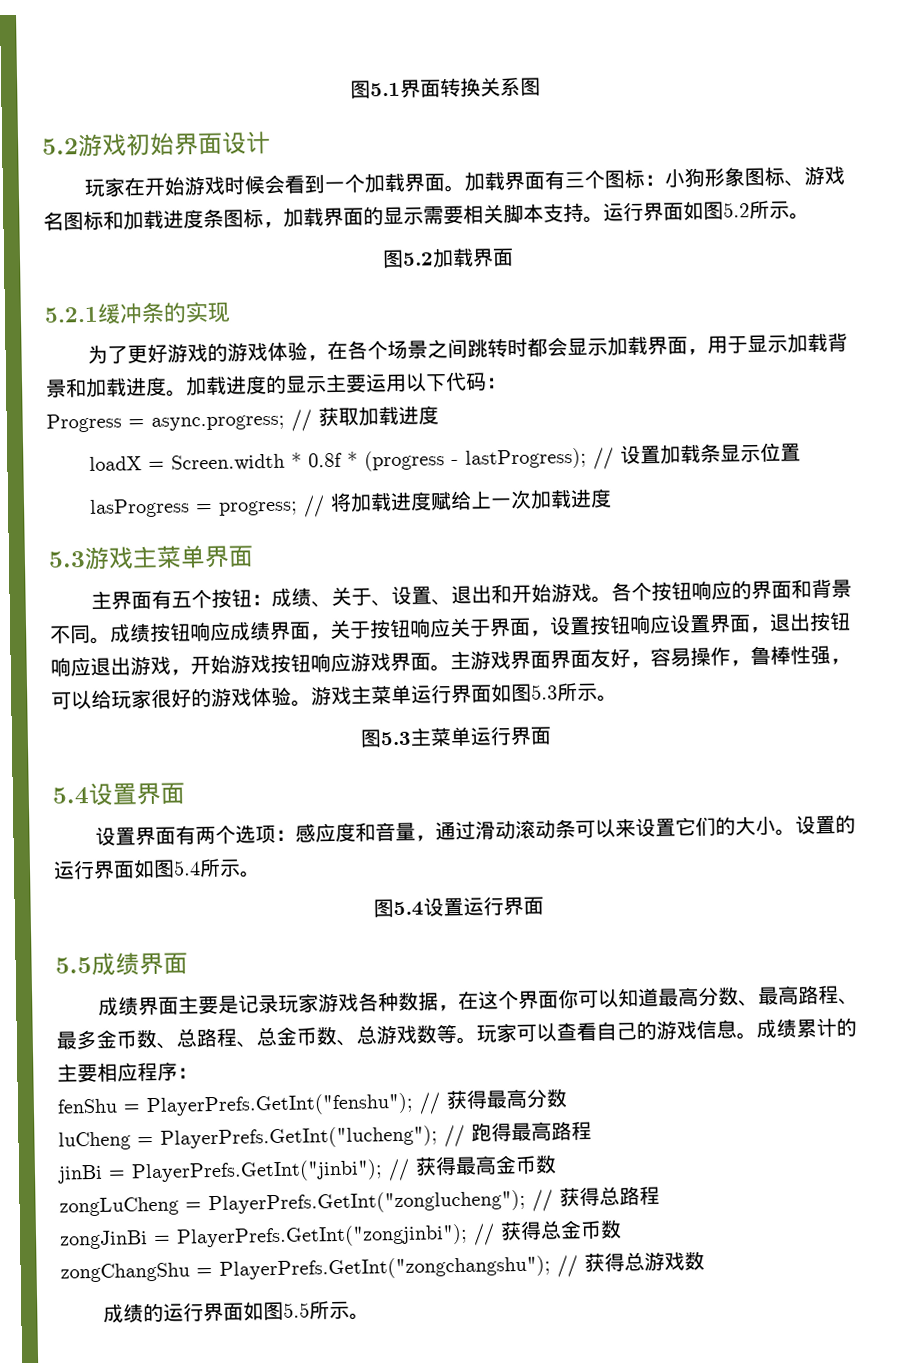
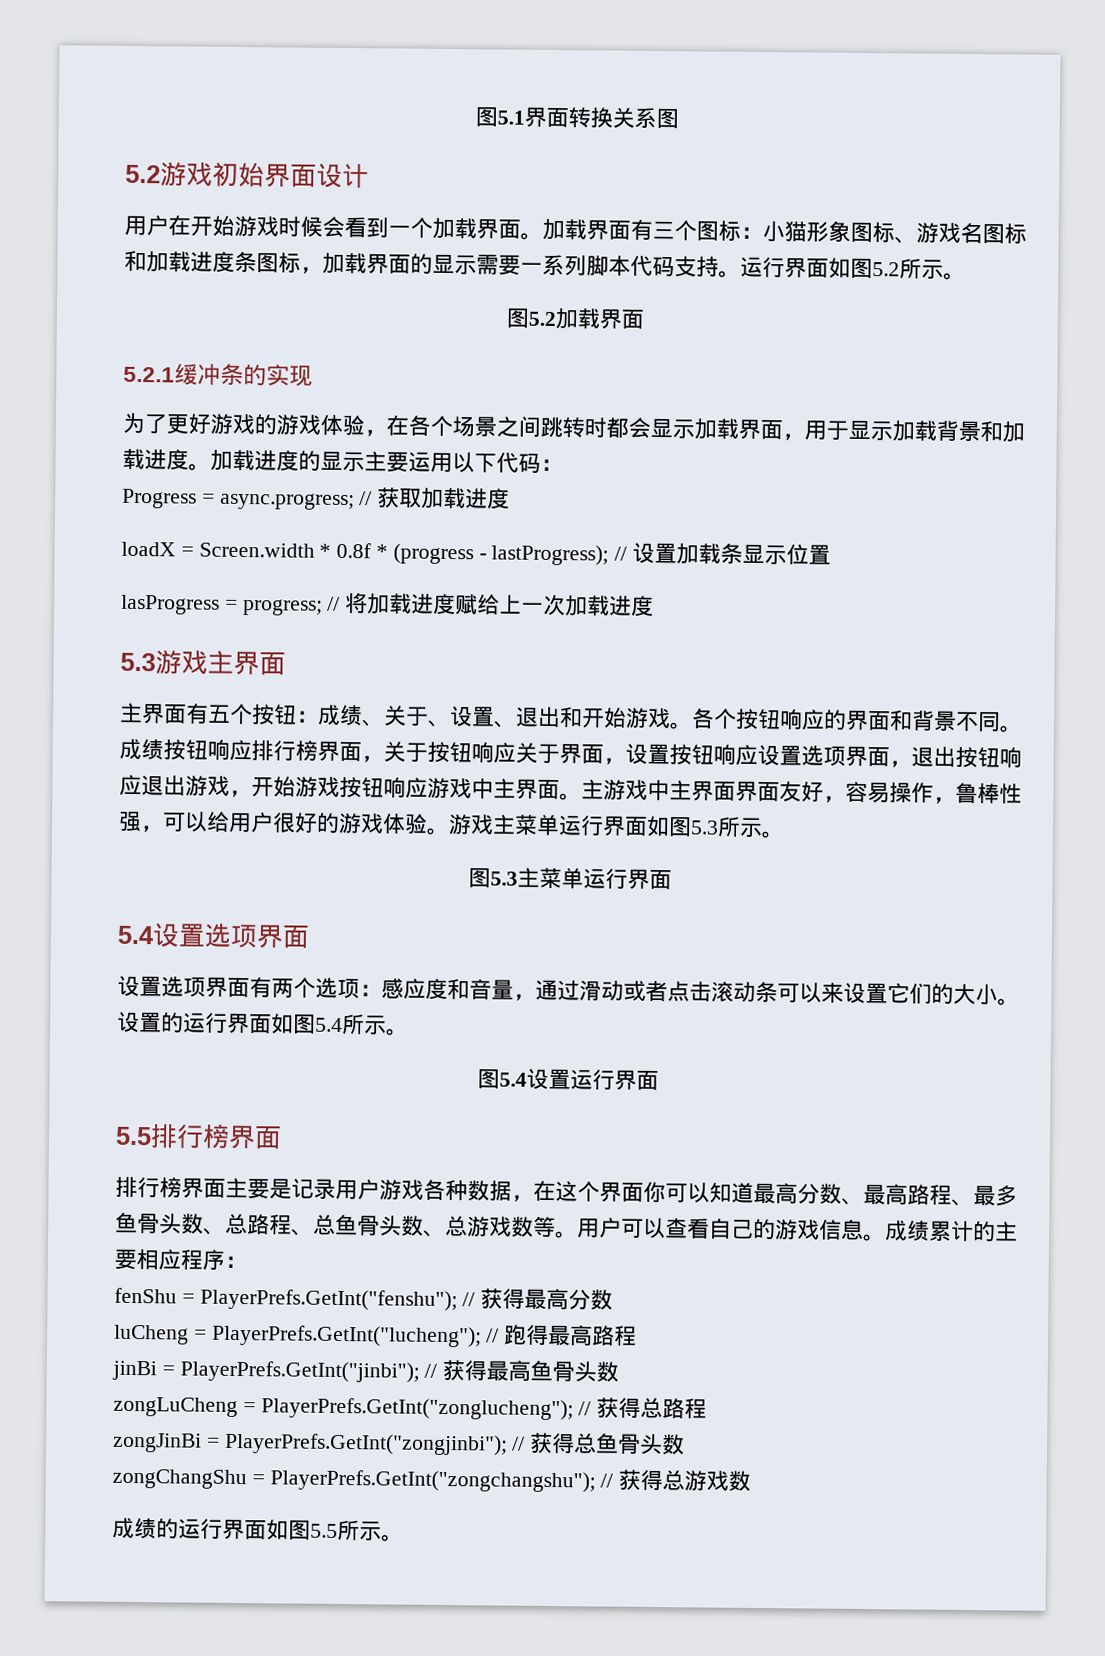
[84,177,126,197] 玩家 -> [124,215,169,236] 用户
[684,167,706,188] 狗 -> [784,221,807,242] 猫
[463,203,544,224] 相关脚本 -> [520,254,675,278] 一系列脚本代码
[156,545,206,569] 菜单 -> (234, 662) none
[229,621,271,641] 成绩 -> [251,740,318,762] 排行榜
(711, 624) none -> [801,745,846,766] 选项
(391, 662) none -> [471,778,516,800] 中主
(511, 660) none -> [647,779,692,802] 中主
[111,688,152,709] 玩家 -> [228,812,274,833] 用户
(137, 794) none -> [204,922,258,949] 选项
(137, 836) none -> [161,976,206,997] 选项
(517, 830) none -> [623,980,712,1003] 或者点击
[91,952,188,976] [98,996,140,1016] 成绩界面 // 成绩 -> [150,1123,282,1150] [115,1176,182,1199] 排行榜界面 // 排行榜
[278,993,320,1013] 玩家 -> [335,1179,380,1200] 用户
[96,1029,137,1049] 金币 -> [115,1211,182,1235] 鱼骨头
[276,1026,317,1046] 金币 -> [335,1213,402,1237] 鱼骨头
[476,1023,517,1043] 玩家 -> [577,1217,622,1238] 用户
[495,1155,537,1175] 金币 -> [530,1359,598,1383] 鱼骨头
[560,1219,602,1240] 金币 -> [595,1432,664,1455] 鱼骨头

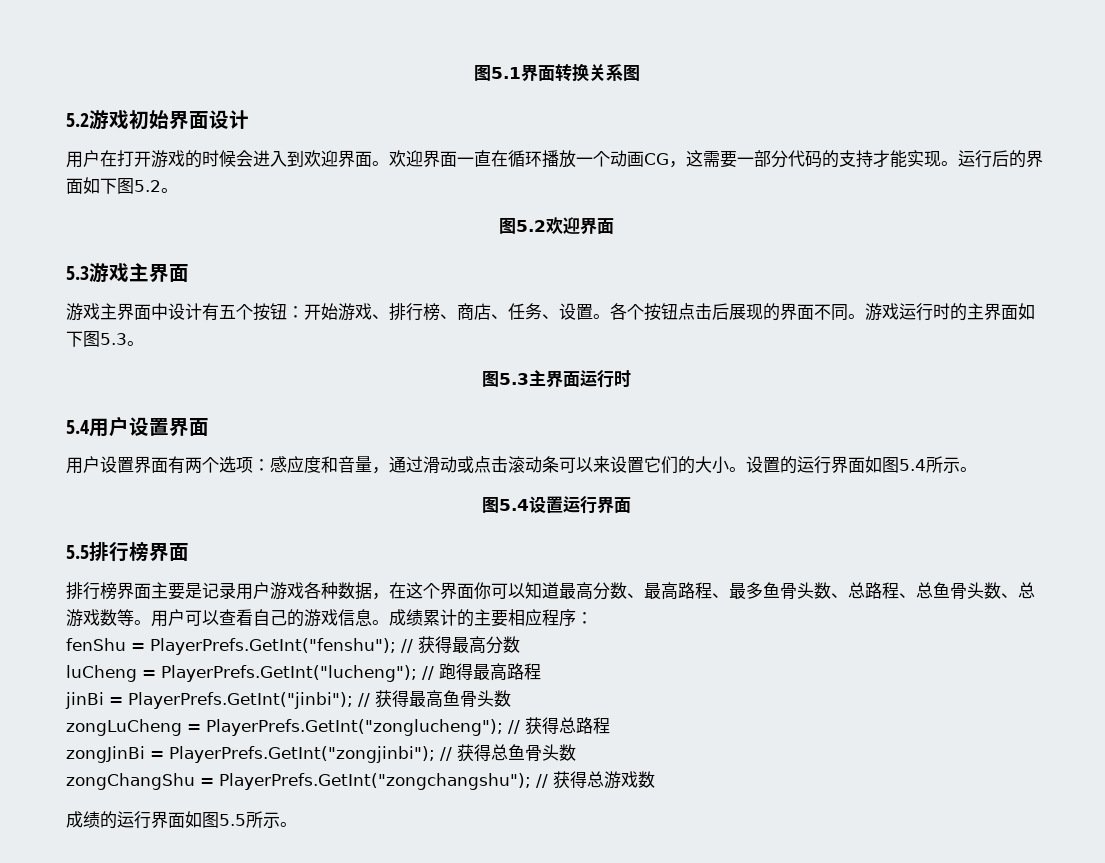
[190,215,1027,245] [124,250,944,279] 开始游戏时候会看到一个加载界面。加载界面有三个图标：小猫形象图标、游戏名图标和加载进度条图标，加载界面的显示需要一系列脚本代码支持。运行界面如图5.2所示 -> [117,150,1043,168] [66,177,161,194] 打开游戏的时候会进入到欢迎界面。欢迎界面一直在循环播放一个动画CG，这需要一部分代码的支持才能实现。运行后的界面如下图5.2
[555,308,644,330] [123,363,313,387] [122,412,1025,443] [122,448,563,474] [122,487,511,511] [121,541,832,566] [121,591,655,617] [120,649,286,676] [119,702,1023,733] [119,738,1022,769] [119,774,1022,804] [118,810,784,839] [468,867,672,890] [117,922,310,949] [117,975,206,997] 加载界面 // 5.2.1缓冲条的实现 // 为了更好游戏的游戏体验，在各个场景之间跳转时都会显示加载界面，用于显示加载背景和加载进度。加载进度的显示主要运用以下代码： // Progress = async.progress; // 获取加载进度 // loadX = Screen.width * 0.8f * (progress - lastProgress); // 设置加载条显示位置 // lasProgress = progress; // 将加载进度赋给上一次加载进度 // 5.3游戏主界面 // 主界面有五个按钮：成绩、关于、设置、退出和开始游戏。各个按钮响应的界面和背景不同。成绩按钮响应排行榜界面，关于按钮响应关于界面，设置按钮响应设置选项界面，退出按钮响应退出游戏，开始游戏按钮响应游戏中主界面。主游戏中主界面界面友好，容易操作，鲁棒性强，可以给用户很好的游戏体验。游戏主菜单运行界面如图5.3所示。 // 图5.3主菜单运行界面 // 5.4设置选项界面 // 设置选项 -> [546,217,614,235] [66,263,189,283] [66,303,1035,321] [66,331,144,347] [482,370,631,388] [66,416,209,437] [66,456,134,474] 欢迎界面 // 5.3游戏主界面 // 游戏主界面中设计有五个按钮：开始游戏、排行榜、商店、任务、设置。各个按钮点击后展现的界面不同。游戏运行时的主界面如下图5.3。 // 图5.3主界面运行时 // 5.4用户设置界面 // 用户设置
[645,980,668,1003] 者 -> (474, 464) none

